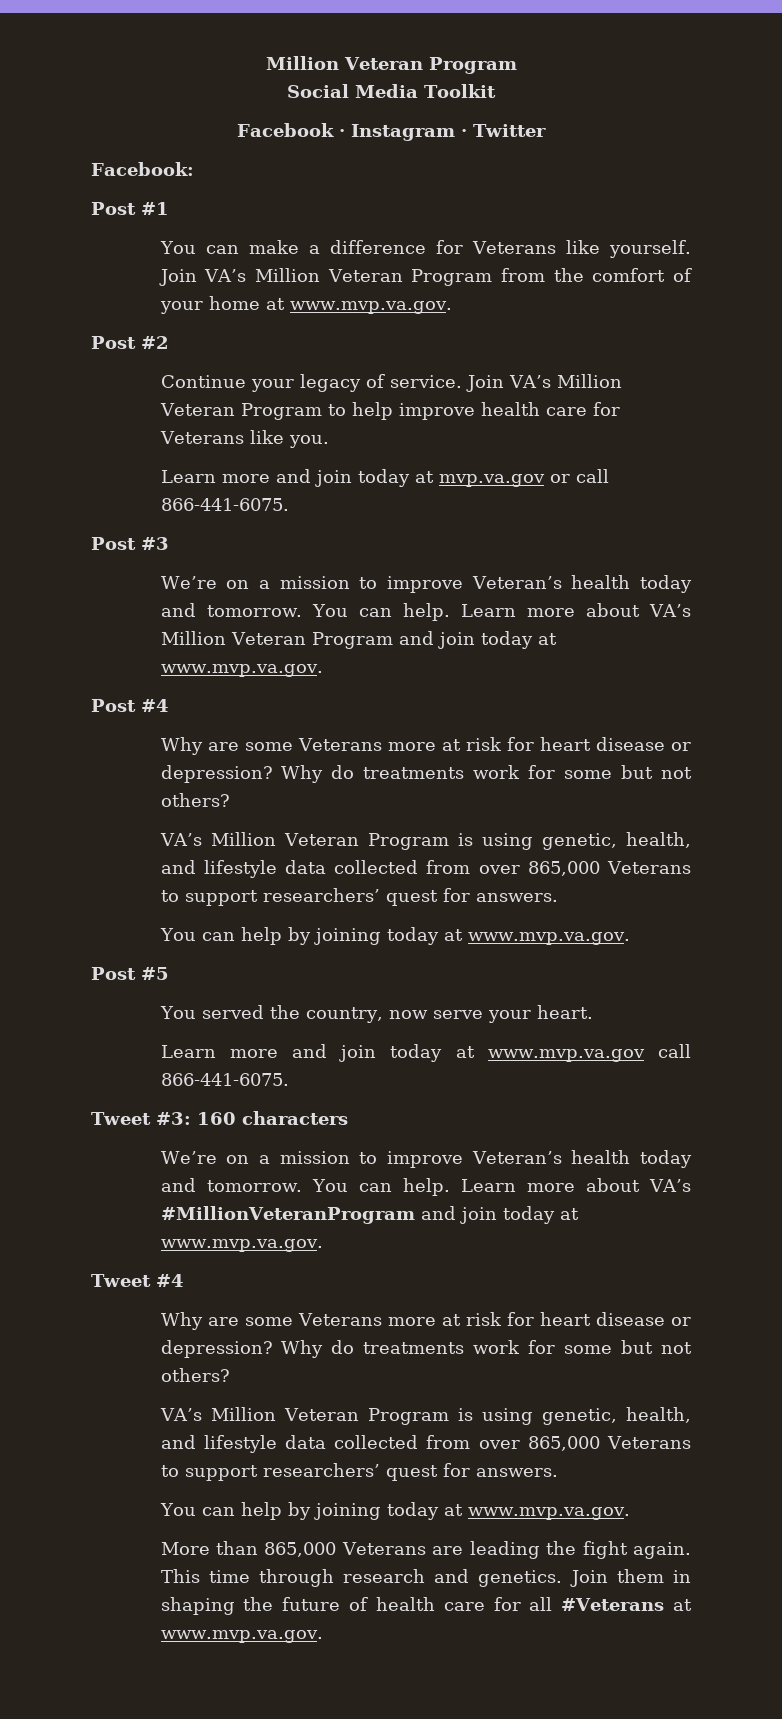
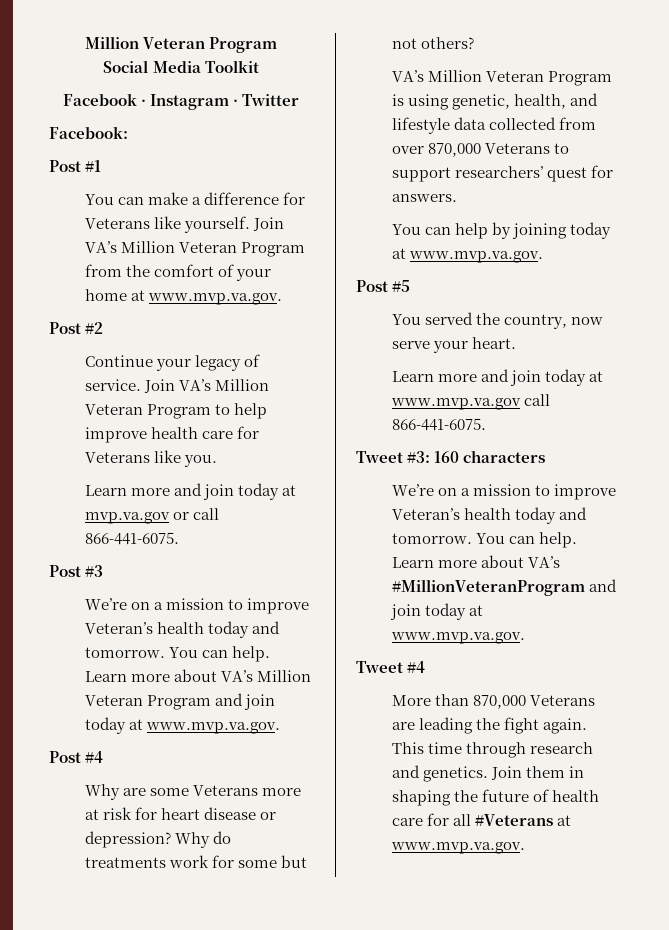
[527,861,600,876] 865,000 -> [427,143,481,157] 870,000
[160,1312,692,1330] [160,1340,693,1358] [160,1368,230,1382] [159,1407,691,1425] [160,1435,692,1453] [160,1463,558,1481] [159,1502,630,1520] // Why are some Veterans more at risk for heart disease or depression? Why do treatments work for some but not others? // VA’s Million Veteran Program is using genetic, health, and lifestyle data collected from over 865,000 Veterans to support researchers’ quest for answers. // You can help by joining today at www.mvp.va.gov. -> (426, 667) none
[264,1542,337,1557] 865,000 -> [473,695,527,709] 870,000

